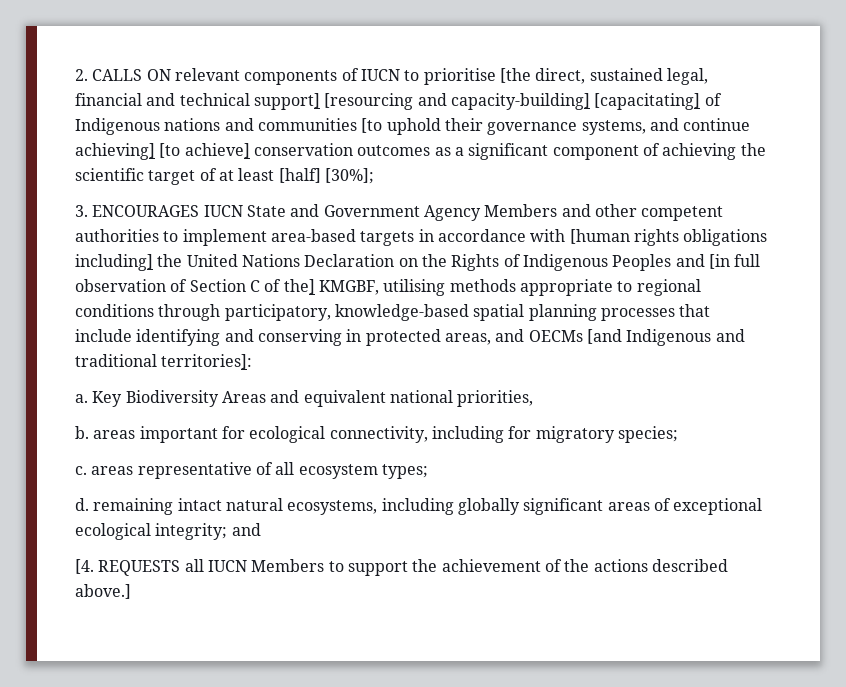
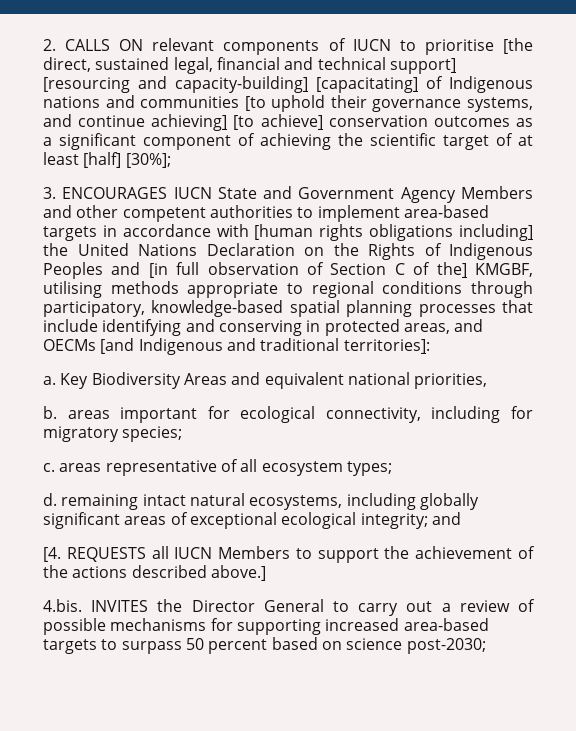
(131, 591) none -> [43,599,535,616] [43,618,489,635] [43,637,486,654] // 4.bis. INVITES the Director General to carry out a review of possible mechanisms for supporting increased area-based targets to surpass 50 percent based on science post-2030;

